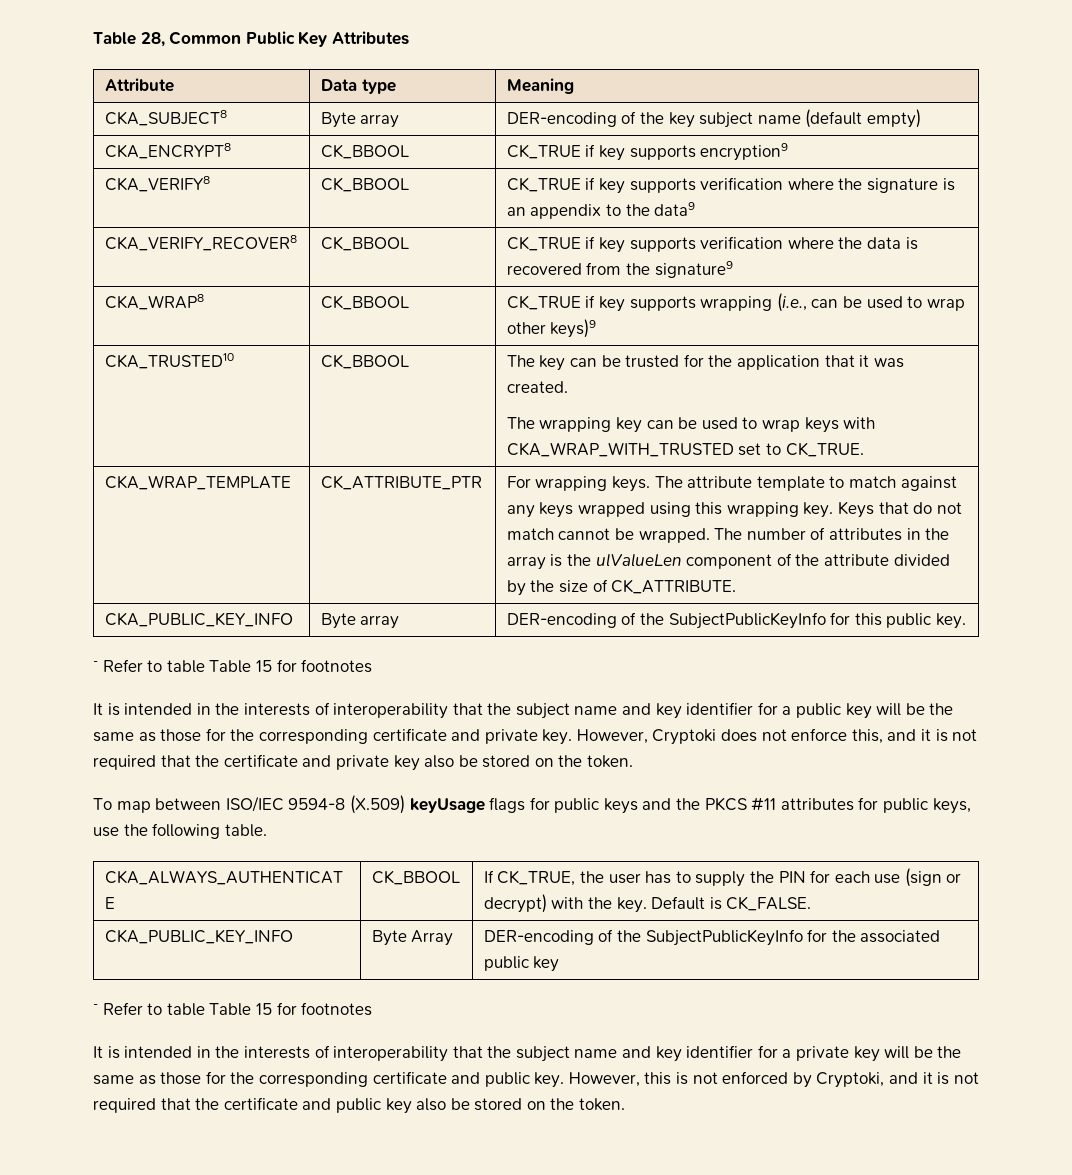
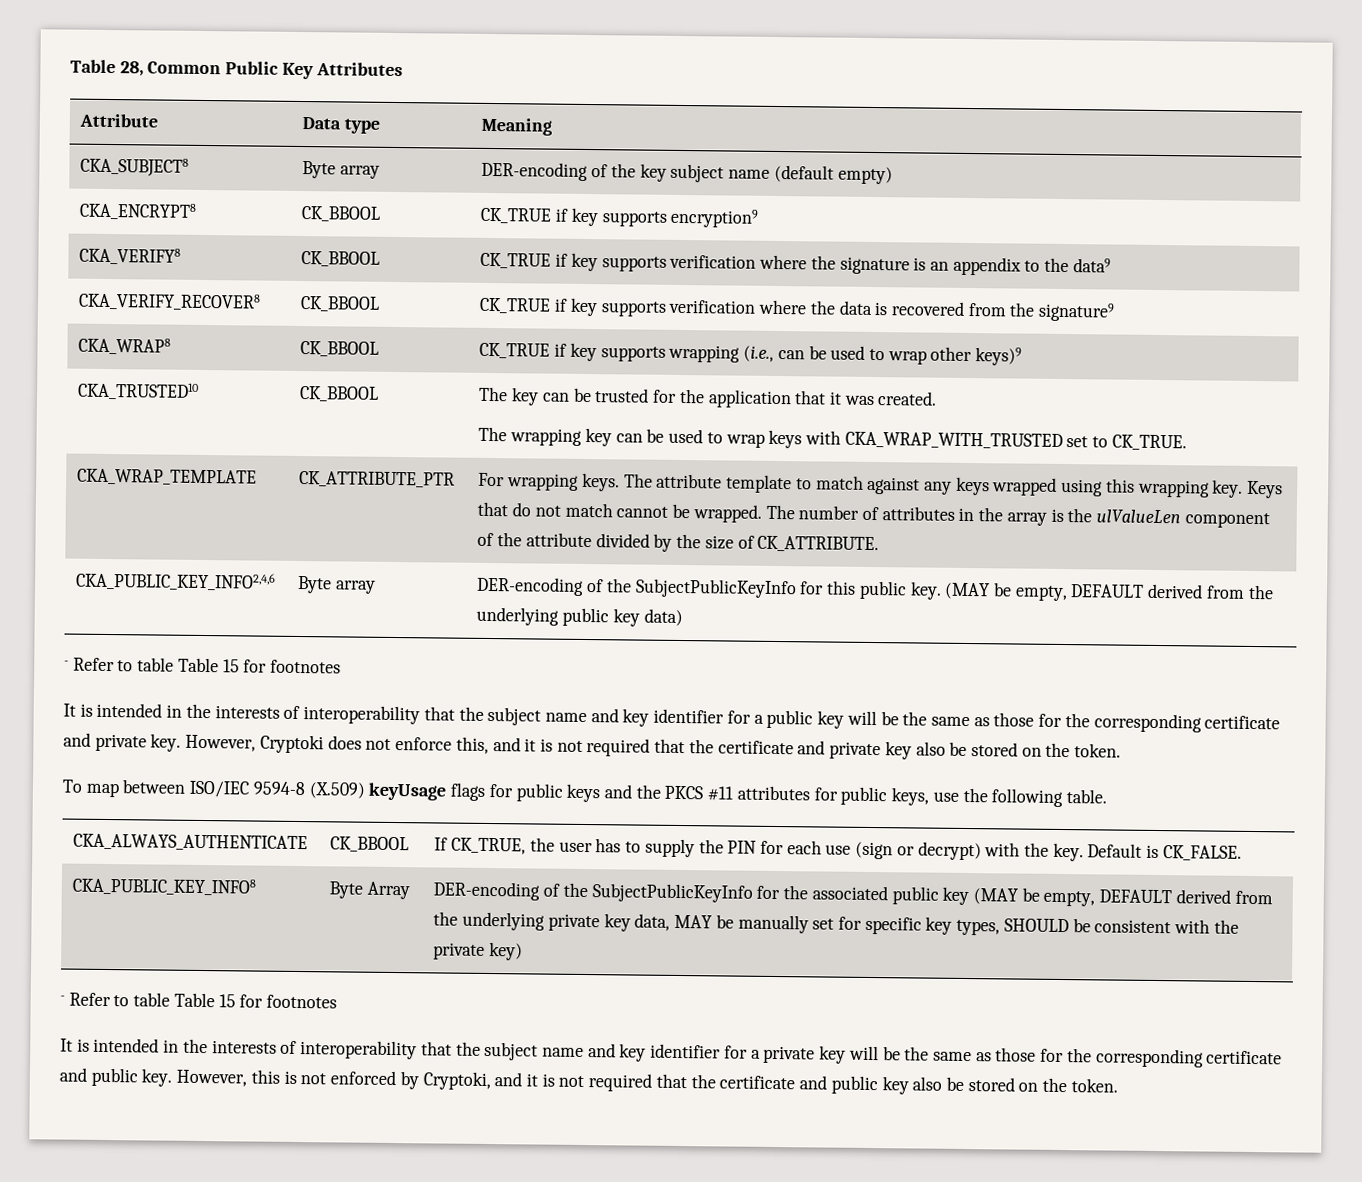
[104,612,293,627] CKA_PUBLIC_KEY_INFO -> [75,571,277,591] CKA_PUBLIC_KEY_INFO2,4,6
(966, 621) none -> [944,582,1274,602] [476,606,683,627] (MAY be empty, DEFAULT derived from the underlying public key data)
[104,929,293,944] CKA_PUBLIC_KEY_INFO -> [72,877,257,896] CKA_PUBLIC_KEY_INFO8
(560, 964) none -> [972,887,1273,907] [433,911,1239,936] [433,942,524,961] (MAY be empty, DEFAULT derived from the underlying private key data, MAY be manually set for specific key types, SHOULD be consistent with the private key)

